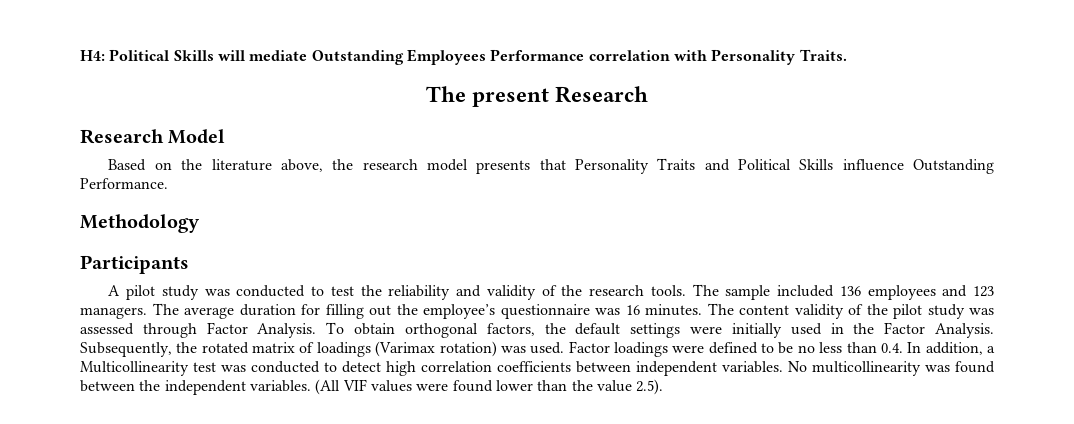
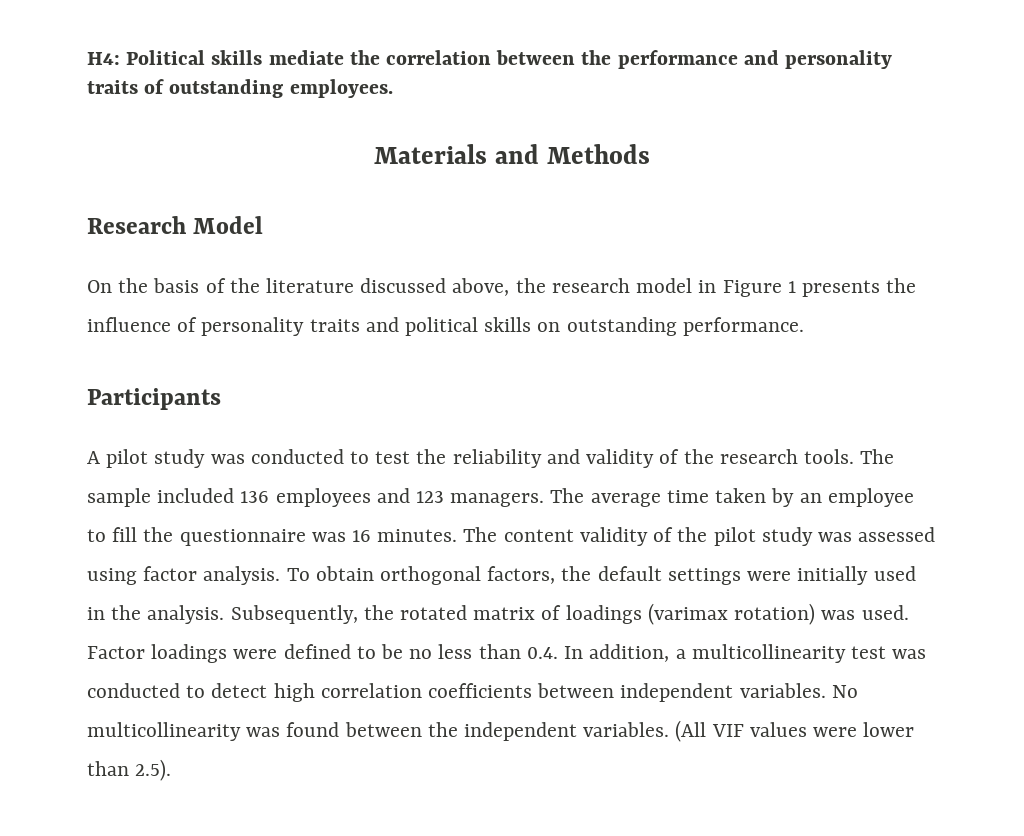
[173,49,847,65] [425,86,649,107] [80,129,226,144] [108,159,172,171] Skills will mediate Outstanding Employees Performance correlation with Personality Traits. // The present Research // Research Model // Based on -> [211,50,893,69] [87,79,393,98] [374,144,650,164] [87,216,264,234] [87,278,226,293] skills mediate the correlation between the performance and personality traits of outstanding employees. // Materials and Methods // Research Model // On the basis of
(272, 165) none -> [360,278,447,293] discussed
[476,158,994,174] [80,178,168,189] [80,214,200,233] presents that Personality Traits and Political Skills influence Outstanding Performance. // Methodology -> [698,278,917,297] [87,317,804,336] in Figure 1 presents the influence of personality traits and political skills on outstanding performance.
[239,304,495,319] duration for filling out the employee’s -> [666,488,914,507] [87,527,174,542] time taken by an employee to fill the
[142,322,317,338] through Factor Analysis. -> [87,566,281,585] using factor analysis.
[884,322,995,338] Factor Analysis. -> [147,605,225,624] analysis.
[375,341,436,357] (Varimax -> [647,603,728,625] (varimax
[80,361,189,376] Multicollinearity -> [691,644,846,663] multicollinearity
[452,380,493,392] found -> (858, 732) none
[571,380,632,392] the value -> (129, 768) none

